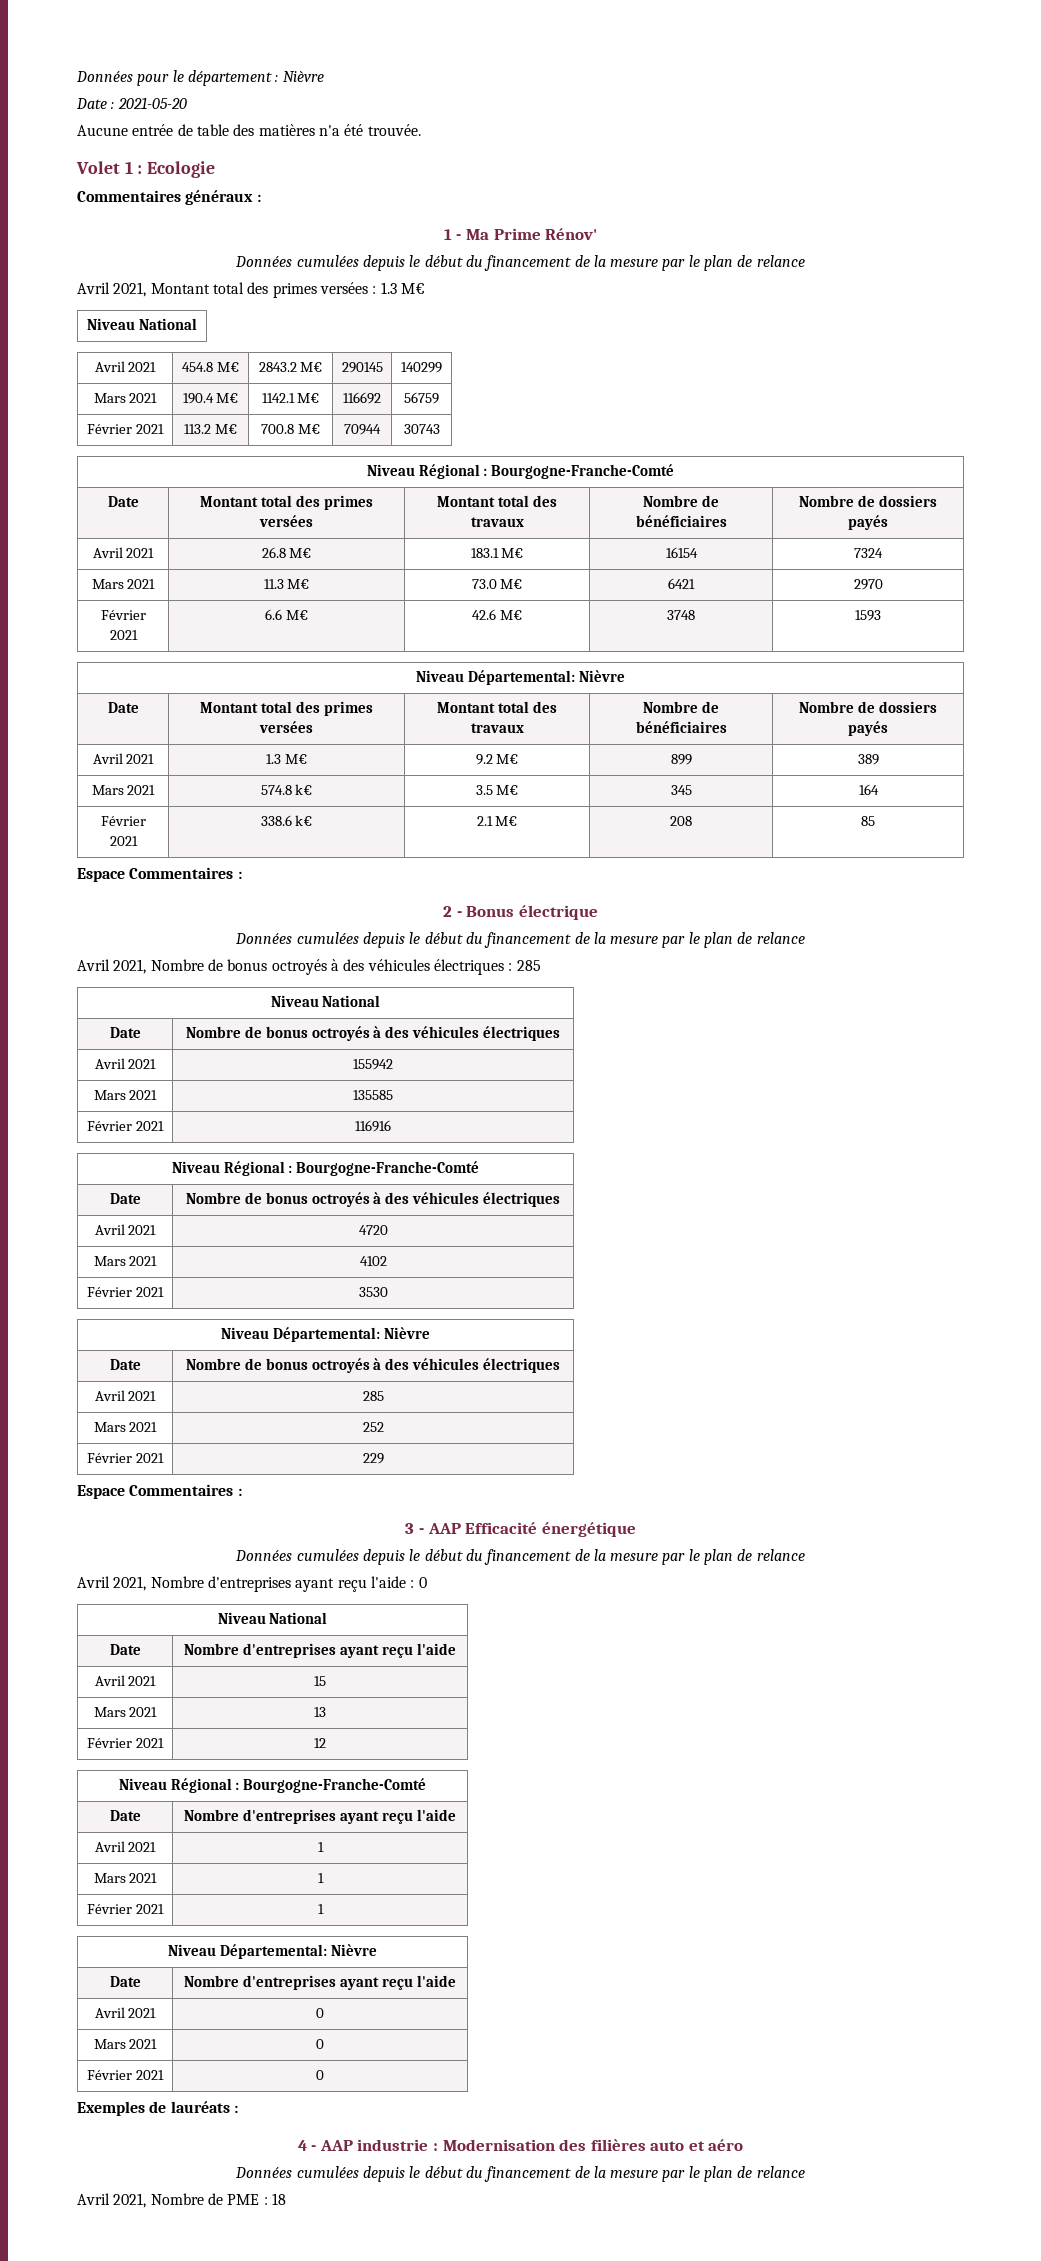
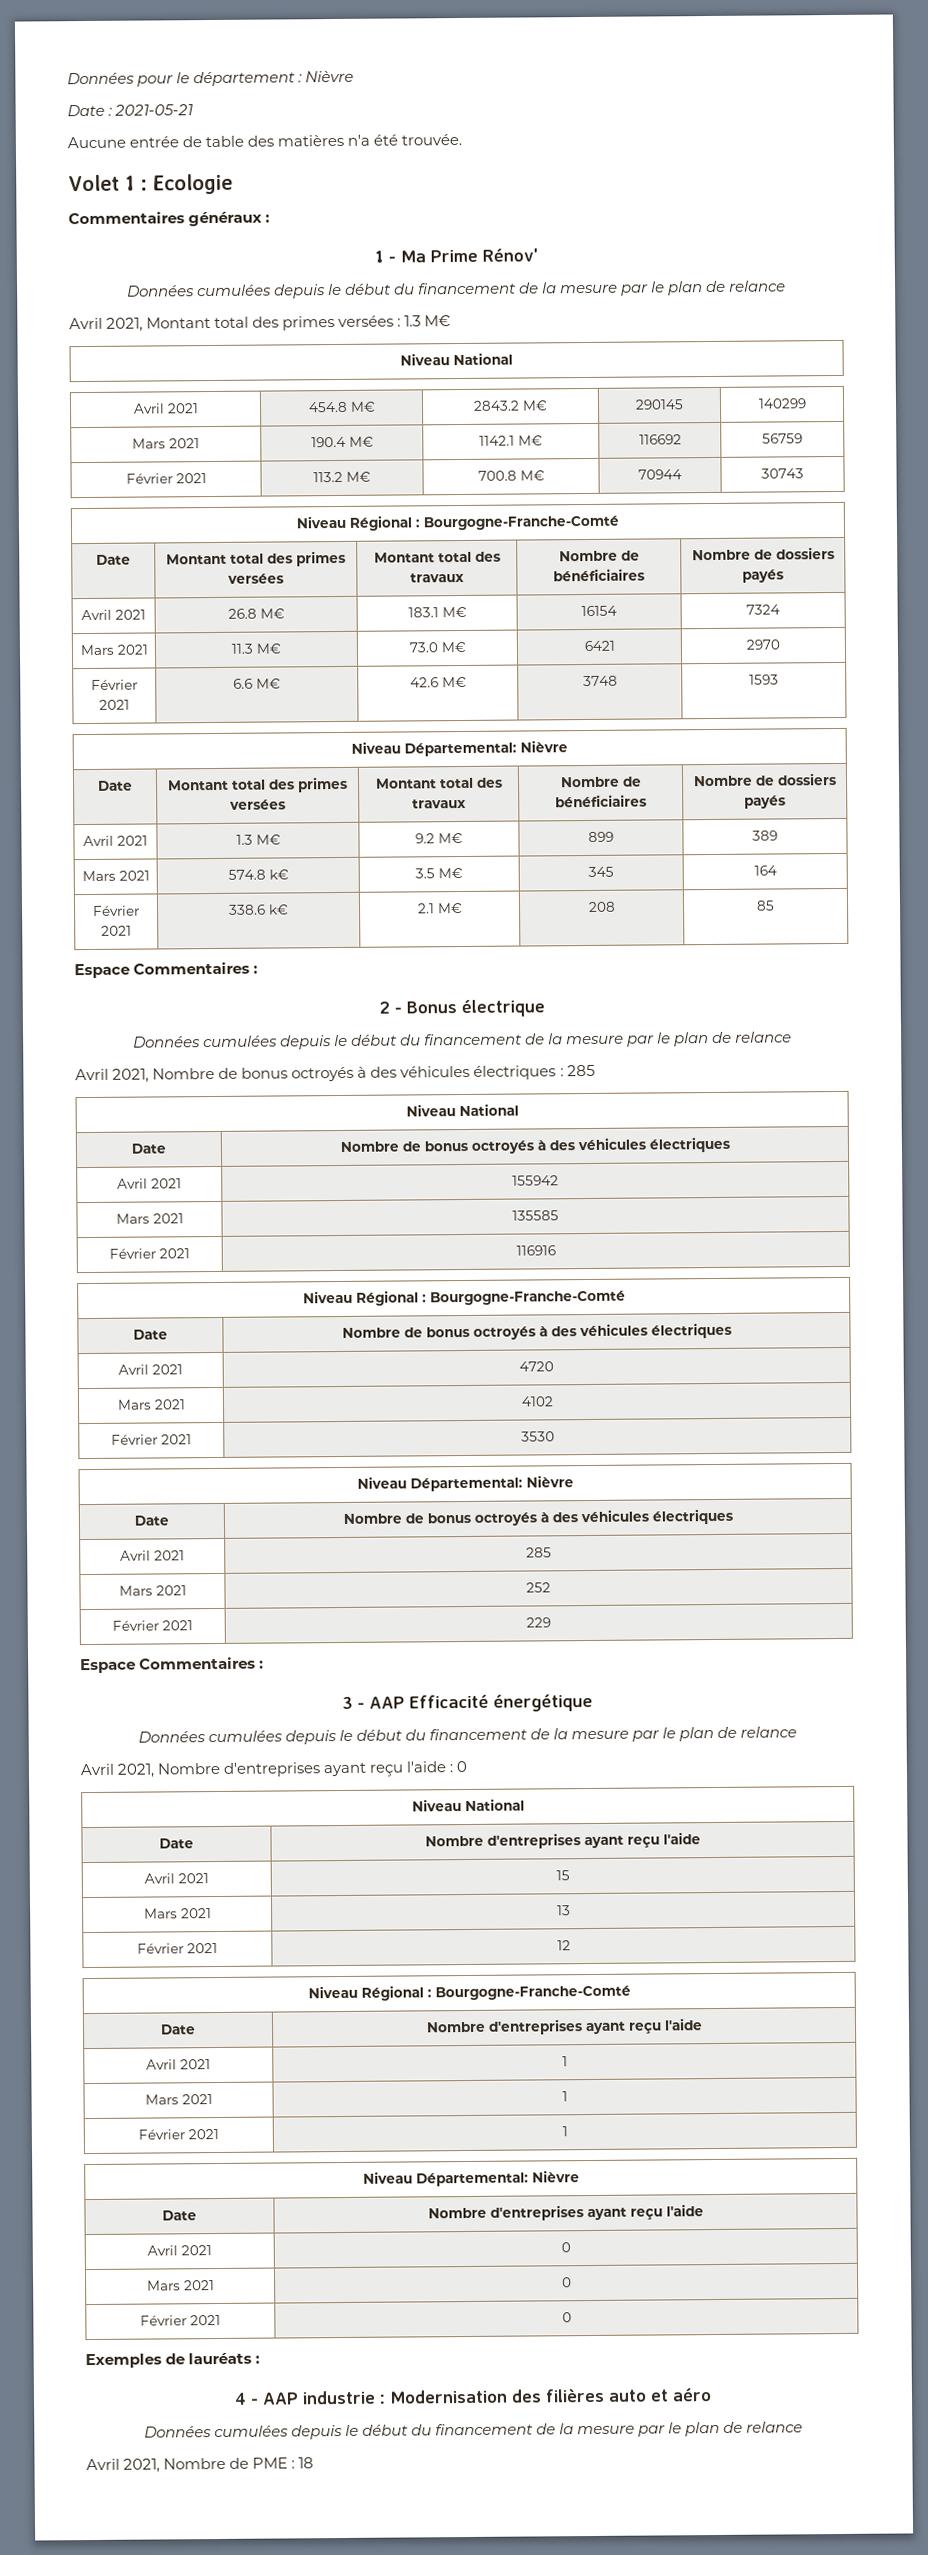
[117,97,187,109] 2021-05-20 -> [114,104,194,116] 2021-05-21

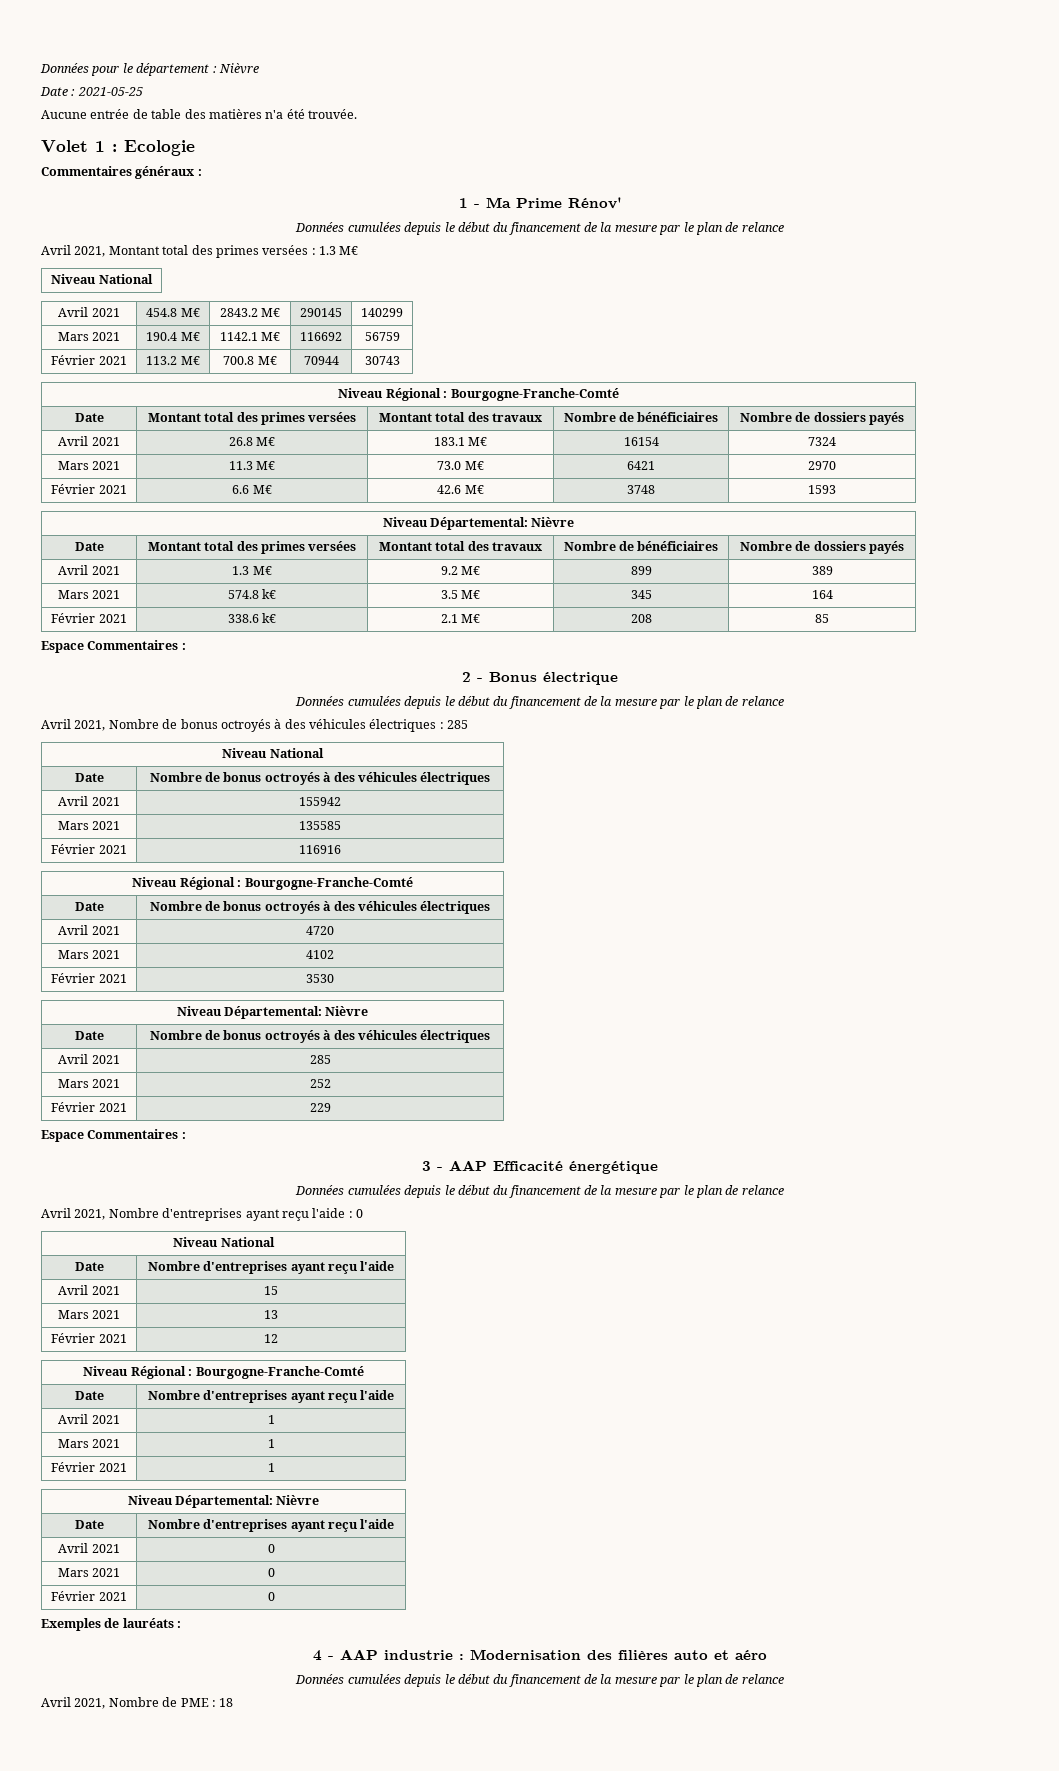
[114,104,194,116] 2021-05-21 -> [77,87,143,96] 2021-05-25

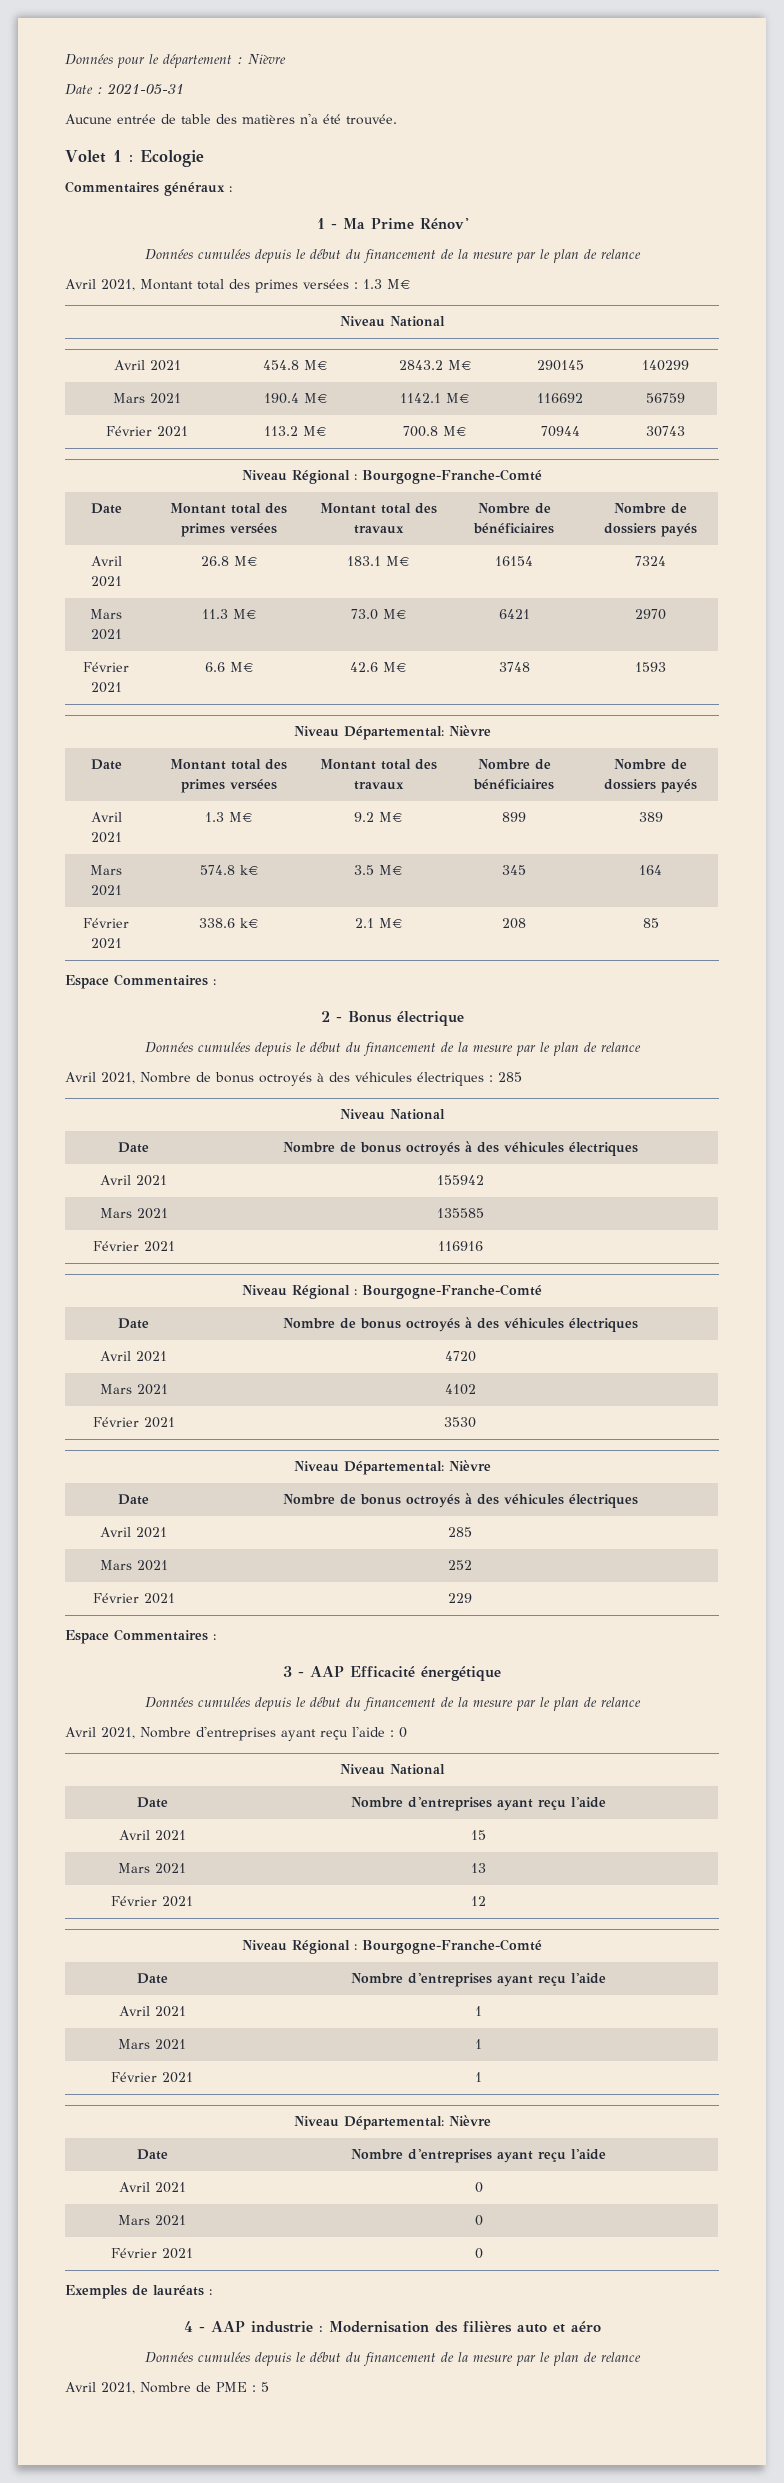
[77,87,143,96] 2021-05-25 -> [107,83,184,95] 2021-05-31
[219,1698,234,1707] 18 -> [260,2382,269,2392] 5

